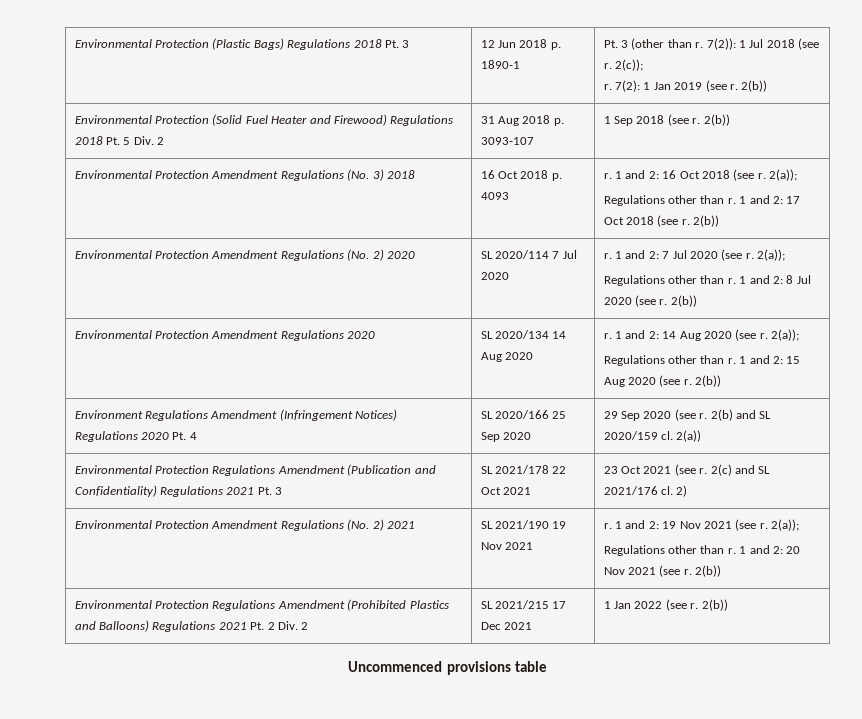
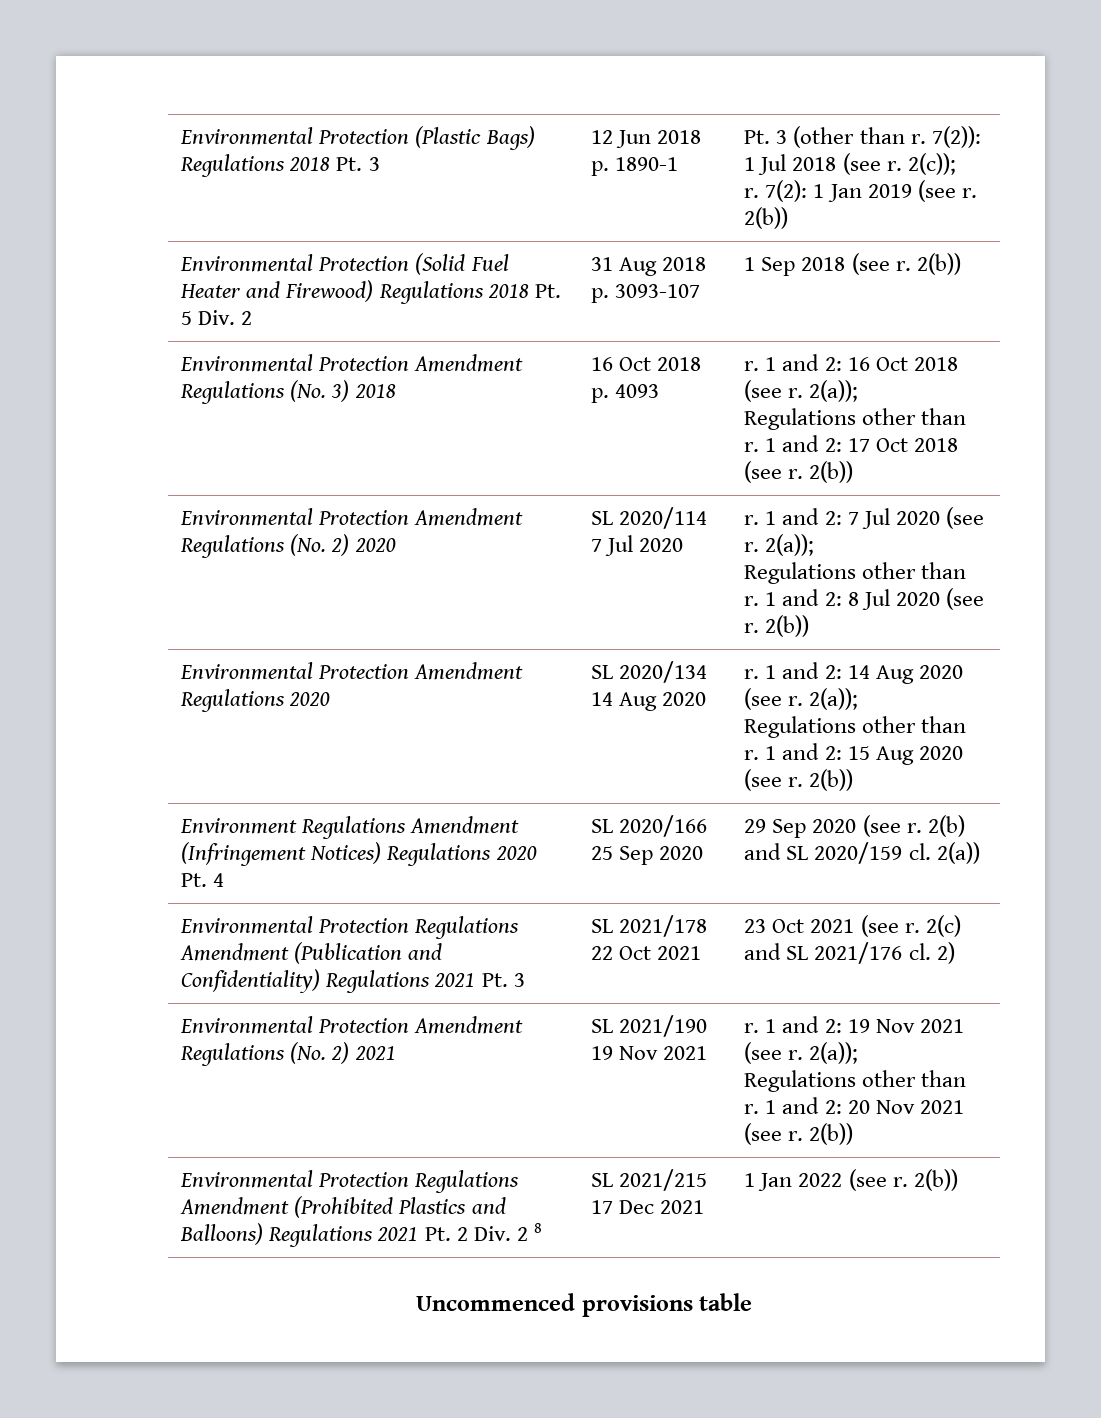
(309, 626) none -> [533,1223,542,1233] 8

